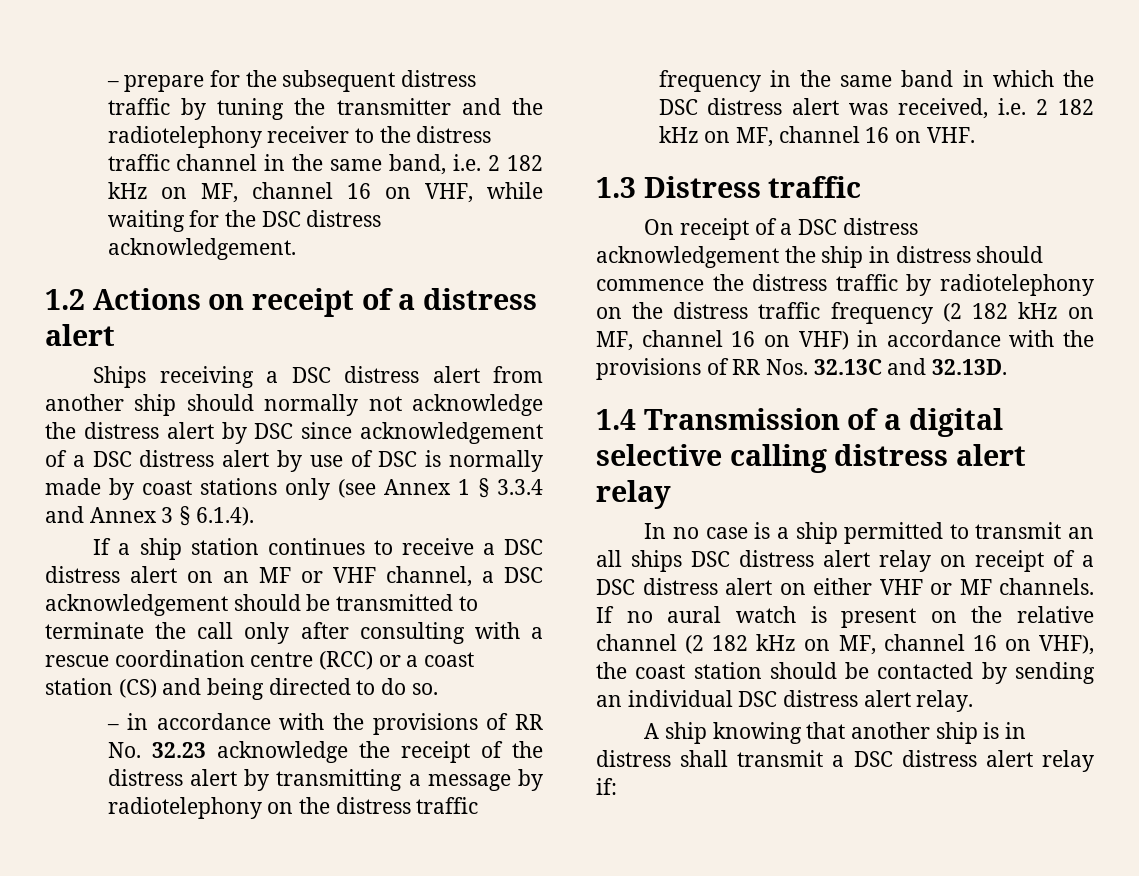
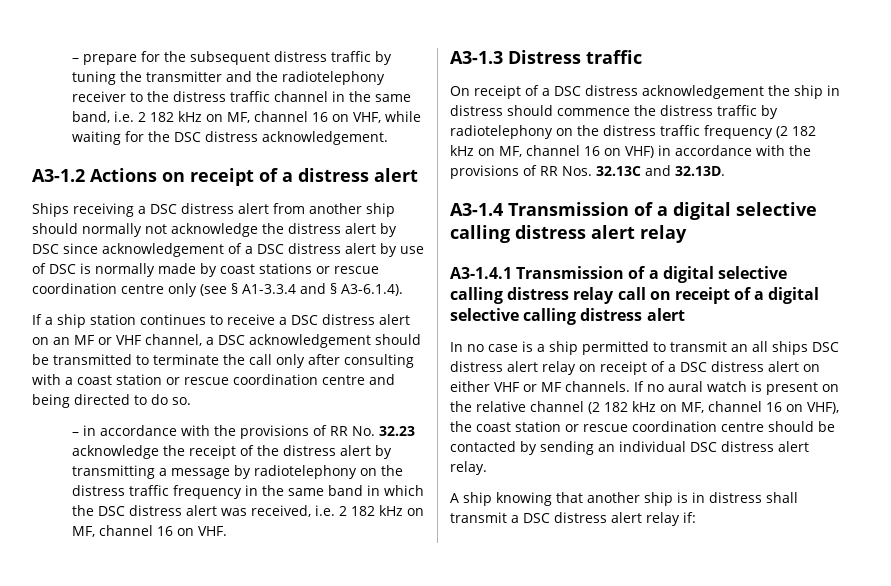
[45,289,85,310] 1.2 -> [32,169,85,182] A3-1.2
[285,478,543,500] [45,506,254,526] only (see Annex 1 § 3.3.4 and Annex 3 § 6.1.4). -> [316,266,379,274] [32,283,403,297] or rescue coordination centre only (see § A1-3.3.4 and § A3-6.1.4).
[45,650,475,670] [45,678,157,698] rescue coordination centre (RCC) or a coast station (CS) -> [77,374,365,385] coast station or rescue coordination centre
[596,177,636,198] 1.3 -> [450,51,503,64] A3-1.3
[596,409,636,430] 1.4 -> [450,203,503,216] A3-1.4
(671, 494) none -> [450,266,787,283] [450,287,820,304] [450,308,685,325] // A3-1.4.1 Transmission of a digital selective calling distress relay call on receipt of a digital selective calling distress alert
(762, 670) none -> [565,421,764,432] or rescue coordination centre

